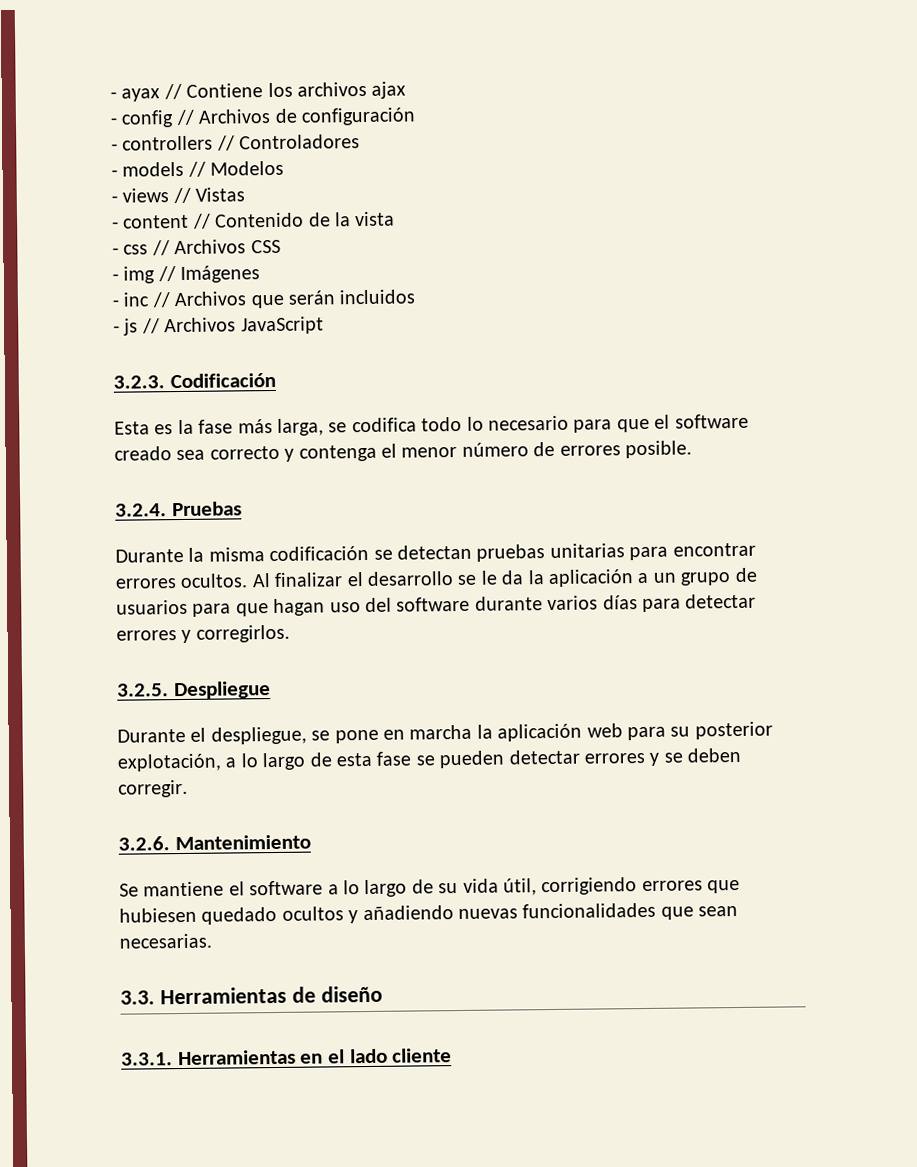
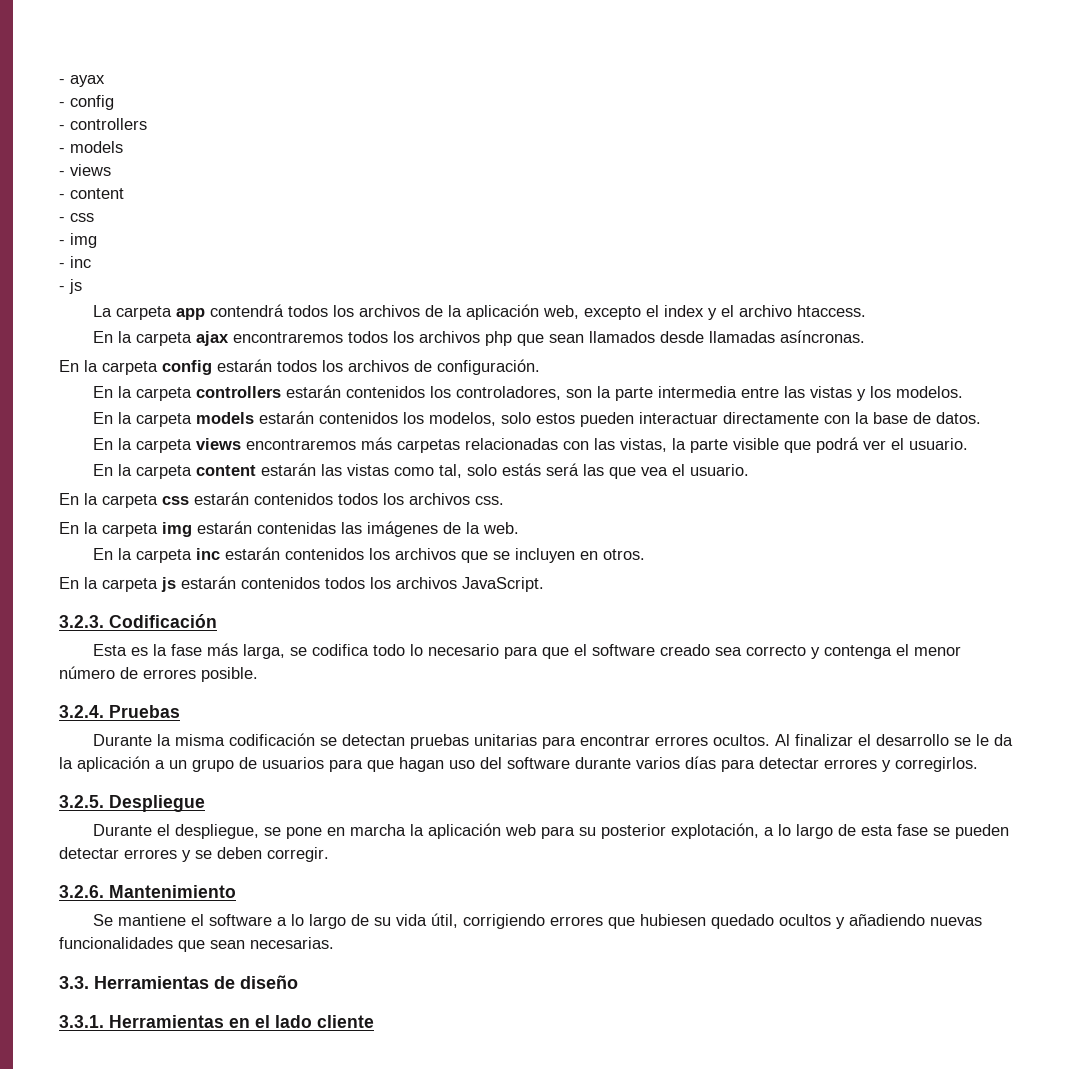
[163,81,407,100] [110,107,416,128] // Contiene los archivos ajax // - config // Archivos de configuración -> [59,95,114,110] // - config
[216,134,361,151] // Controladores -> (147, 124) none
[187,160,285,177] // Modelos -> (123, 147) none
[172,187,246,204] // Vistas -> (111, 170) none
[191,211,396,229] // Contenido de la vista -> (124, 193) none
[151,239,281,256] // Archivos CSS -> (94, 217) none
[157,265,261,283] // Imágenes -> (97, 240) none
[151,289,416,309] [113,316,324,336] // Archivos que serán incluidos // - js // Archivos JavaScript -> [59,279,82,294] [93,304,867,320] [93,330,866,346] [59,359,540,375] [93,385,964,401] [93,411,982,427] [93,437,969,453] [93,463,750,479] [59,492,504,508] [59,521,519,537] [93,547,646,563] [59,576,544,592] // - js // La carpeta app contendrá todos los archivos de la aplicación web, excepto el index y el archivo htaccess. // En la carpeta ajax encontraremos todos los archivos php que sean llamados desde llamadas asíncronas. // En la carpeta config estarán todos los archivos de configuración. // En la carpeta controllers estarán contenidos los controladores, son la parte intermedia entre las vistas y los modelos. // En la carpeta models estarán contenidos los modelos, solo estos pueden interactuar directamente con la base de datos. // En la carpeta views encontraremos más carpetas relacionadas con las vistas, la parte visible que podrá ver el usuario. // En la carpeta content estarán las vistas como tal, solo estás será las que vea el usuario. // En la carpeta css estarán contenidos todos los archivos css. // En la carpeta img estarán contenidas las imágenes de la web. // En la carpeta inc estarán contenidos los archivos que se incluyen en otros. // En la carpeta js estarán contenidos todos los archivos JavaScript.

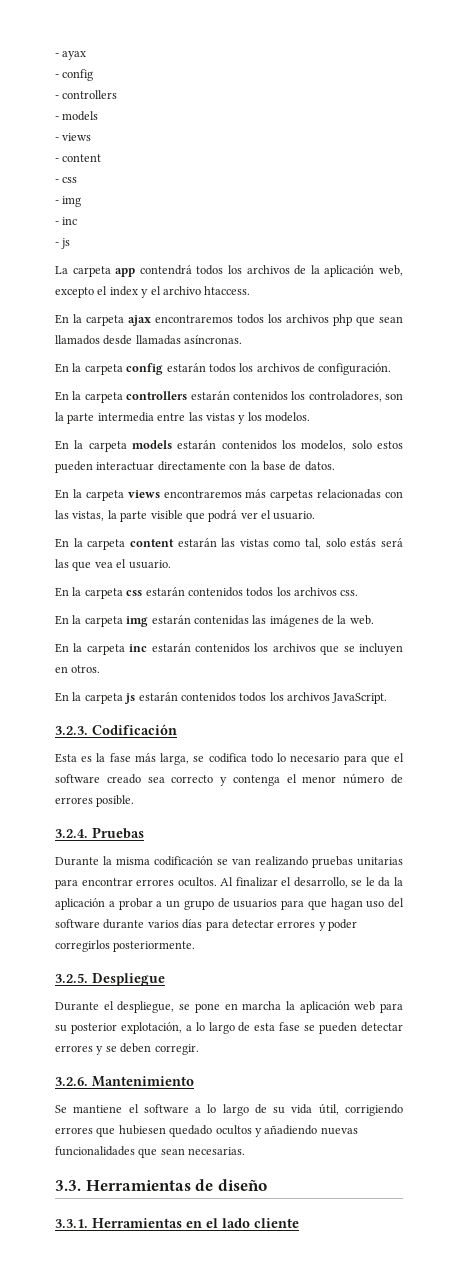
[342,734,406,746] detectan -> [232,856,308,866] van realizando
[876,734,950,746] desarrollo -> [293,877,348,888] desarrollo,
(165, 764) none -> [118,898,163,910] probar a
[895,757,978,772] corregirlos. -> [328,919,357,931] [55,940,196,952] poder corregirlos posteriormente.

